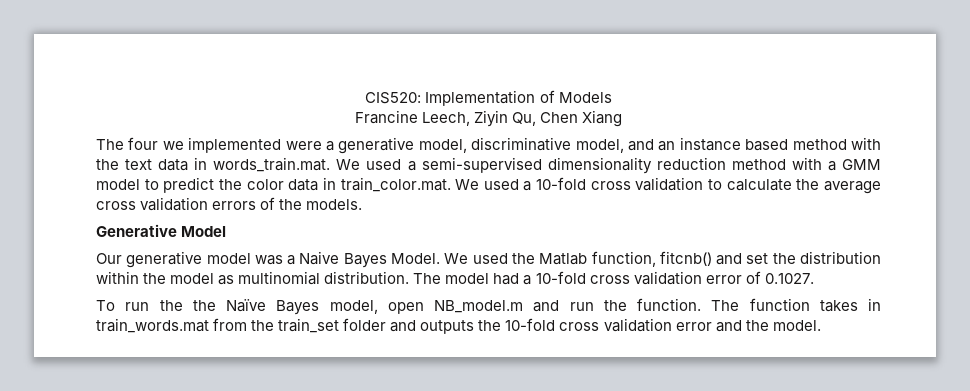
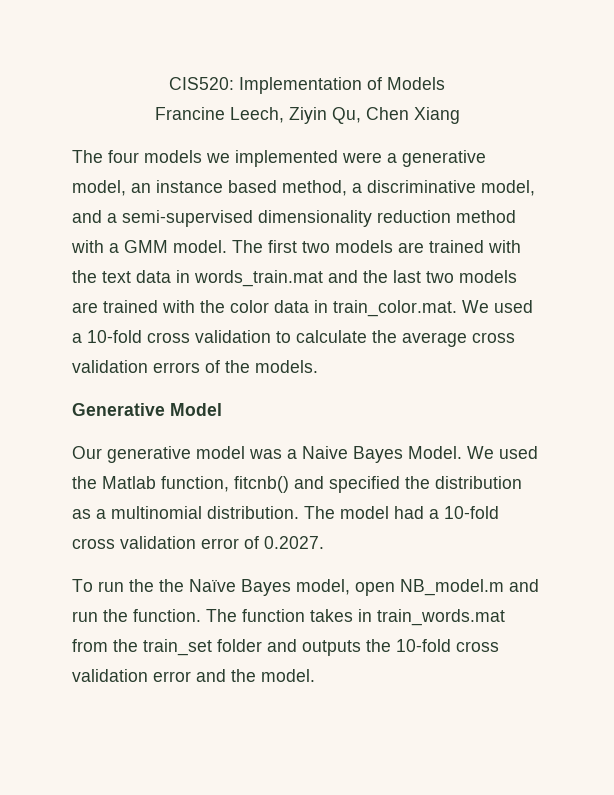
(159, 143) none -> [144,150,202,163] models
[471,137,881,153] [96,157,402,172] discriminative model, and an instance based method with the text data in words_train.mat. We used -> [131,180,535,196] [72,210,102,223] an instance based method, a discriminative model, and
[96,177,215,193] model to predict -> [173,240,521,253] [72,270,517,287] [72,300,195,313] model. The first two models are trained with the text data in words_train.mat and the last two models are trained with
[746,253,769,264] set -> [329,476,400,493] specified
[96,271,235,285] within the model as -> [72,509,106,519] as a
[764,273,814,284] 0.1027. -> [264,536,324,549] 0.2027.

